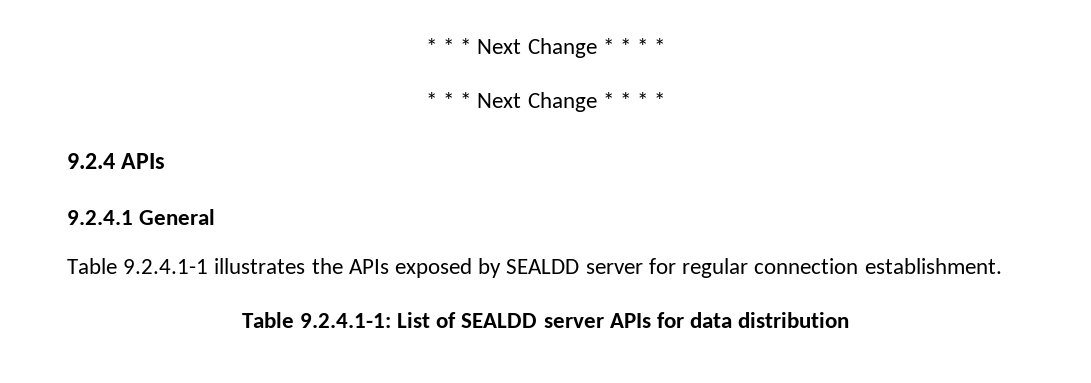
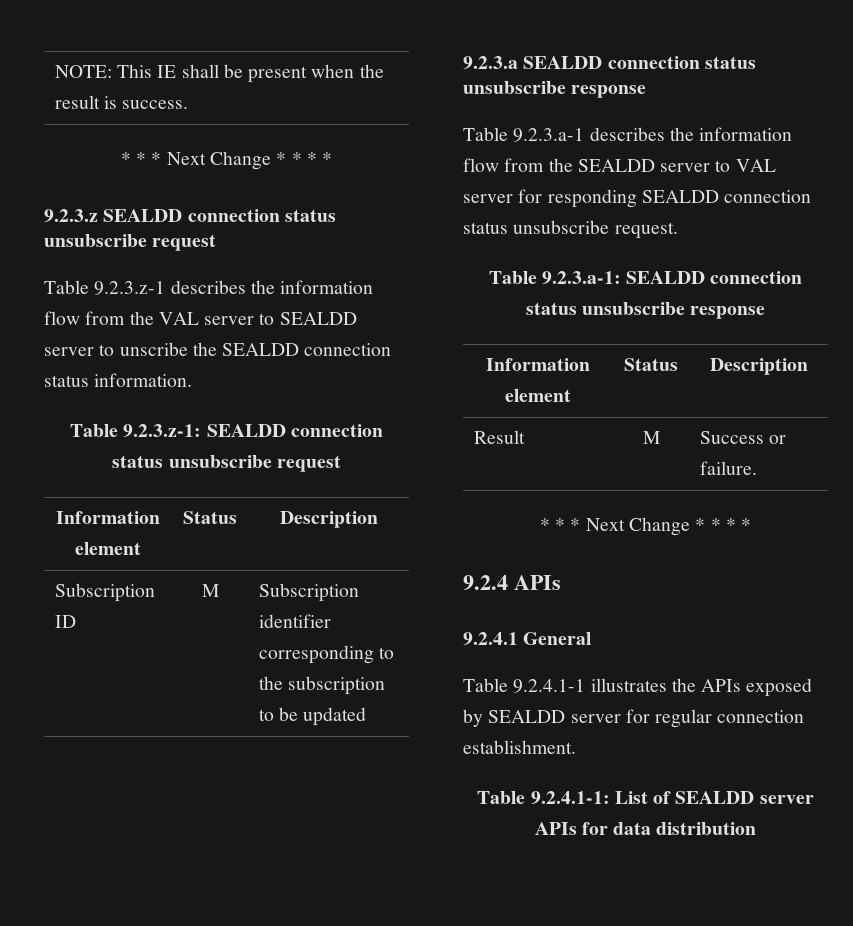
[425,38,666,58] * * * Next Change * * * * -> [54,64,384,83] [54,95,189,109] [120,151,333,170] [44,209,336,222] [44,234,217,251] [44,280,374,295] [44,311,357,325] [44,342,392,356] [44,373,193,387] [70,424,383,437] [112,455,341,472] [56,511,160,524] [75,542,141,555] [183,511,237,524] [279,511,378,528] [54,583,155,602] [54,615,76,628] [201,584,219,597] [258,583,359,602] [258,614,331,628] [258,645,395,664] [258,676,386,695] [258,707,367,726] [463,56,756,69] [463,81,647,98] [463,127,793,142] [463,158,776,172] [463,189,812,208] [463,220,678,239] [488,271,803,284] [525,302,766,319] [486,358,590,371] [505,389,571,402] [624,358,678,371] [709,358,808,375] [473,430,525,444] [642,431,660,444] [699,431,787,444] [699,461,757,475] NOTE: This IE shall be present when the result is success. // * * * Next Change * * * * // 9.2.3.z SEALDD connection status unsubscribe request // Table 9.2.3.z-1 describes the information flow from the VAL server to SEALDD server to unscribe the SEALDD connection status information. // Table 9.2.3.z-1: SEALDD connection status unsubscribe request // Information element | Status | Description // Subscription ID | M | Subscription identifier corresponding to the subscription to be updated // 9.2.3.a SEALDD connection status unsubscribe response // Table 9.2.3.a-1 describes the information flow from the SEALDD server to VAL server for responding SEALDD connection status unsubscribe request. // Table 9.2.3.a-1: SEALDD connection status unsubscribe response // Information element | Status | Description // Result | M | Success or failure.

